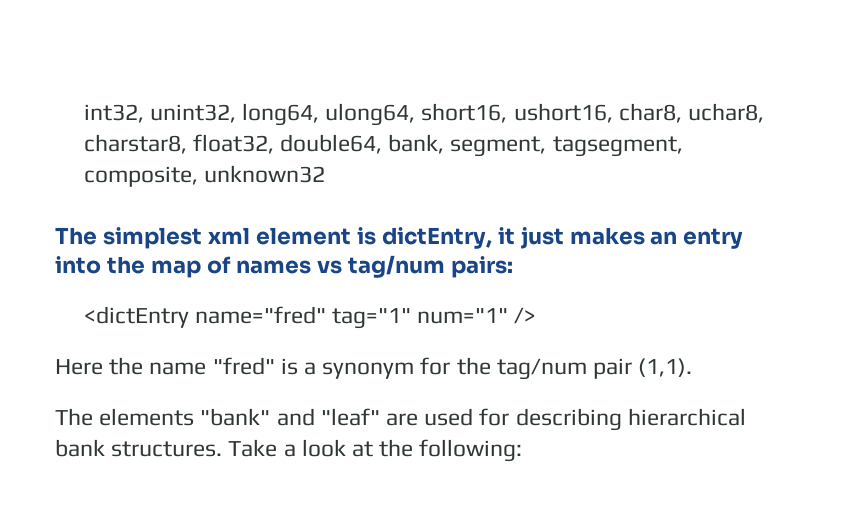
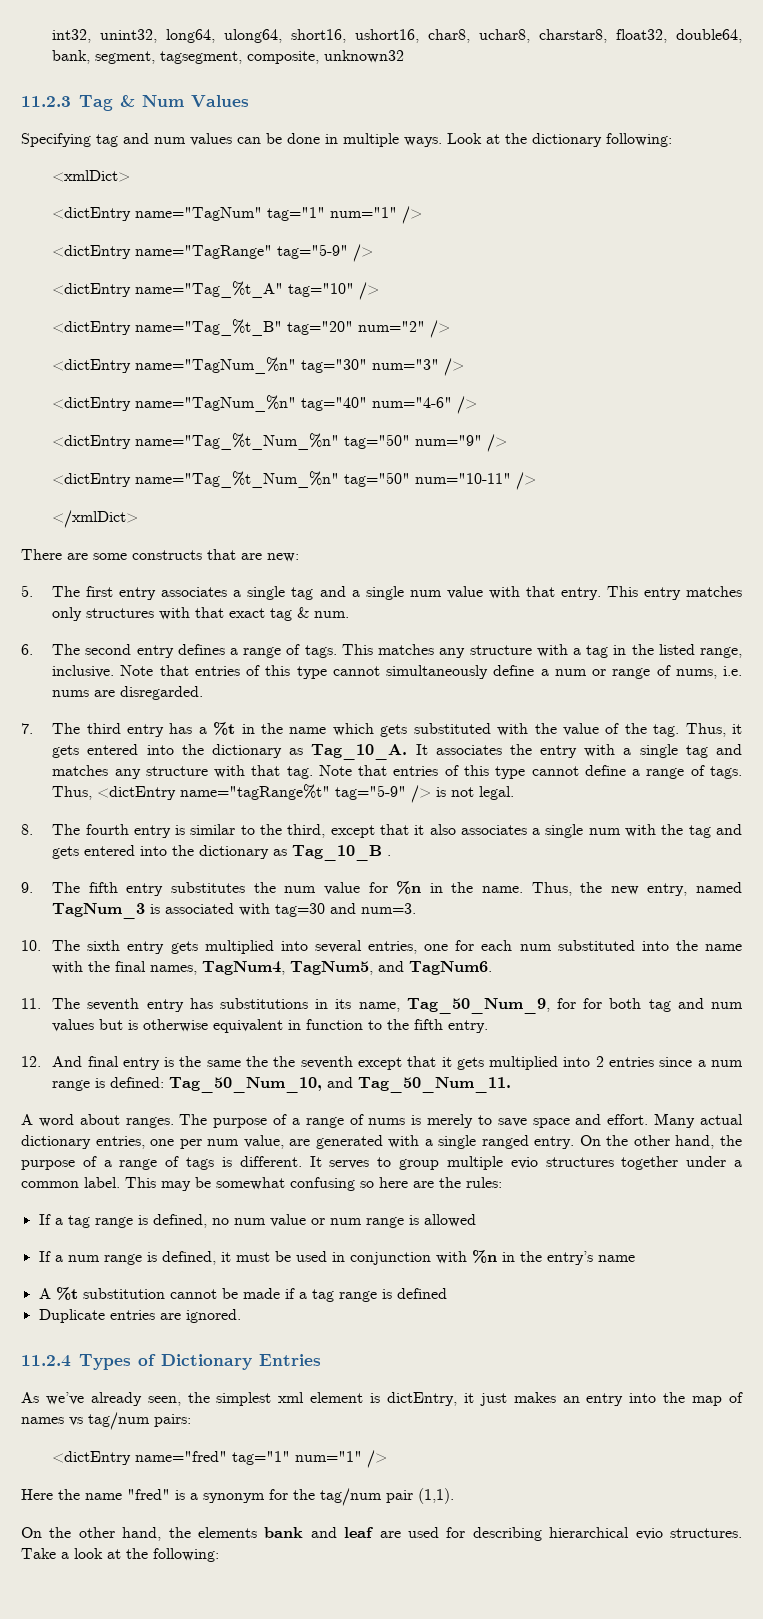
[55,227,97,245] The -> [21,95,249,111] [21,133,672,147] [52,170,131,182] [52,206,423,224] [52,244,374,262] [52,281,380,300] [52,319,451,338] [52,357,465,376] [52,395,478,414] [52,433,508,452] [52,471,537,490] [52,510,139,528] [21,549,299,562] [21,585,742,600] [52,607,350,621] [21,644,742,658] [52,665,742,679] [52,686,204,700] [21,722,742,737] [52,744,743,760] [52,765,742,779] [52,784,515,803] [21,824,743,838] [52,845,392,861] [21,881,742,896] [52,903,417,919] [21,940,742,954] [52,961,493,975] [21,998,743,1014] [52,1019,489,1033] [21,1056,744,1070] [52,1077,512,1093] [21,1113,744,1128] [21,1135,742,1149] [21,1156,743,1170] [21,1177,502,1191] [38,1214,476,1228] [38,1250,635,1265] [38,1287,447,1302] [38,1309,241,1323] [21,1354,321,1370] [21,1392,210,1406] 11.2.3 Tag & Num Values // Specifying tag and num values can be done in multiple ways. Look at the dictionary following: // <xmlDict> // <dictEntry name="TagNum" tag="1" num="1" /> // <dictEntry name="TagRange" tag="5-9" /> // <dictEntry name="Tag_%t_A" tag="10" /> // <dictEntry name="Tag_%t_B" tag="20" num="2" /> // <dictEntry name="TagNum_%n" tag="30" num="3" /> // <dictEntry name="TagNum_%n" tag="40" num="4-6" /> // <dictEntry name="Tag_%t_Num_%n" tag="50" num="9" /> // <dictEntry name="Tag_%t_Num_%n" tag="50" num="10-11" /> // </xmlDict> // There are some constructs that are new: // 5. The first entry associates a single tag and a single num value with that entry. This entry matches only structures with that exact tag & num. // 6. The second entry defines a range of tags. This matches any structure with a tag in the listed range, inclusive. Note that entries of this type cannot simultaneously define a num or range of nums, i.e. nums are disregarded. // 7. The third entry has a %t in the name which gets substituted with the value of the tag. Thus, it gets entered into the dictionary as Tag_10_A. It associates the entry with a single tag and matches any structure with that tag. Note that entries of this type cannot define a range of tags. Thus, <dictEntry name="tagRange%t" tag="5-9" /> is not legal. // 8. The fourth entry is similar to the third, except that it also associates a single num with the tag and gets entered into the dictionary as Tag_10_B . // 9. The fifth entry substitutes the num value for %n in the name. Thus, the new entry, named TagNum_3 is associated with tag=30 and num=3. // 10. The sixth entry gets multiplied into several entries, one for each num substituted into the name with the final names, TagNum4, TagNum5, and TagNum6. // 11. The seventh entry has substitutions in its name, Tag_50_Num_9, for for both tag and num values but is otherwise equivalent in function to the fifth entry. // 12. And final entry is the same the the seventh except that it gets multiplied into 2 entries since a num range is defined: Tag_50_Num_10, and Tag_50_Num_11. // A word about ranges. The purpose of a range of nums is merely to save space and effort. Many actual dictionary entries, one per num value, are generated with a single ranged entry. On the other hand, the purpose of a range of tags is different. It serves to group multiple evio structures together under a common label. This may be somewhat confusing so here are the rules: // If a tag range is defined, no num value or num range is allowed // If a num range is defined, it must be used in conjunction with %n in the entry’s name // A %t substitution cannot be made if a tag range is defined // Duplicate entries are ignored. // 11.2.4 Types of Dictionary Entries // As we’ve already seen, the
[55,408,380,426] The elements "bank" and "leaf" -> [21,1527,374,1541] On the other hand, the elements bank and leaf
[55,439,105,457] bank -> [635,1528,663,1540] evio

